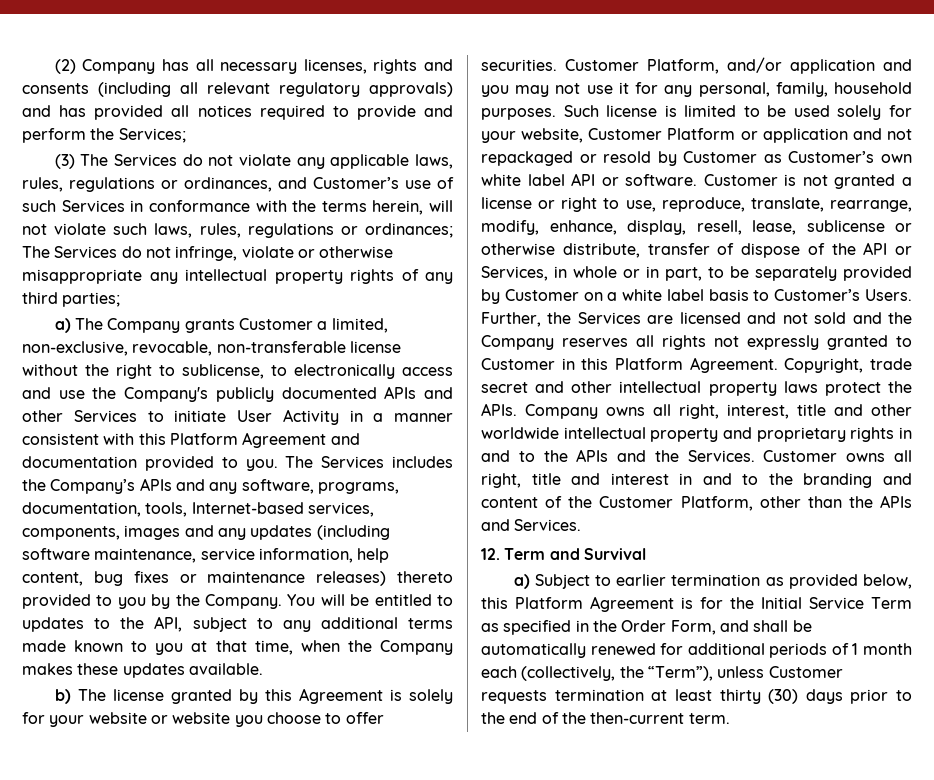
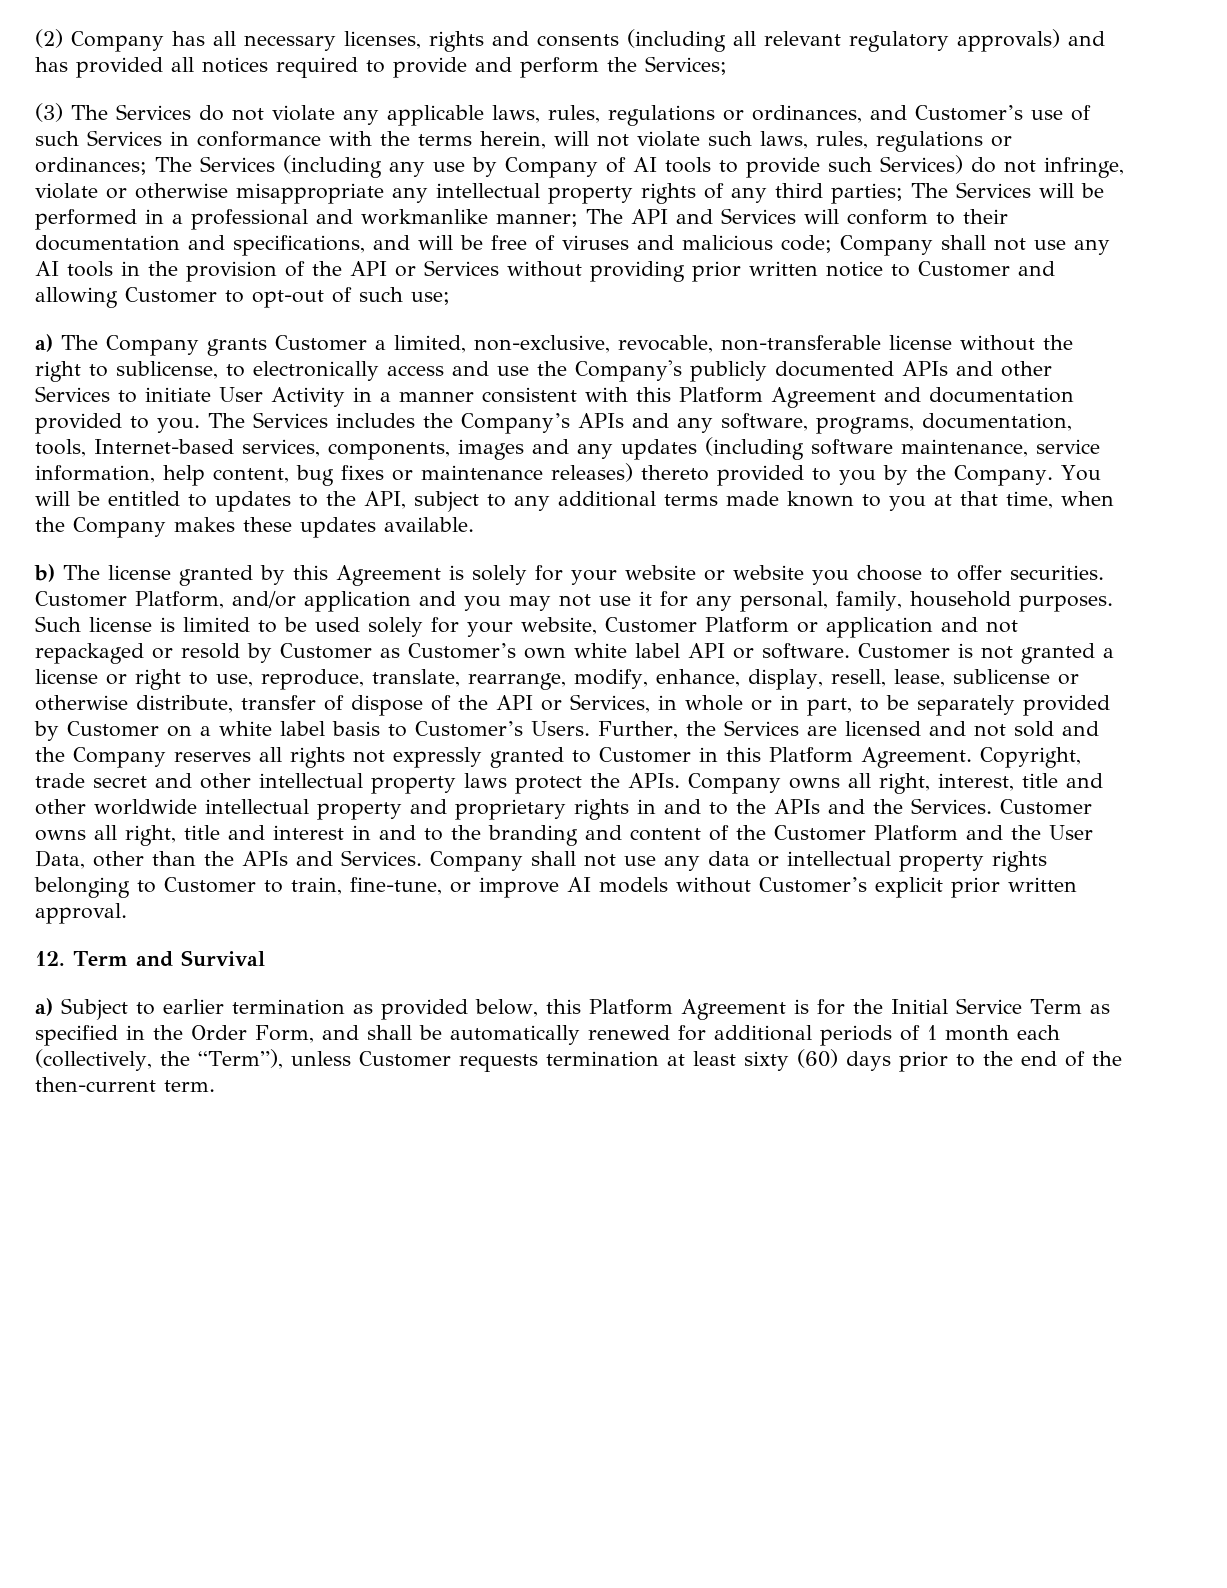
(118, 252) none -> [283,155,963,178] (including any use by Company of AI tools to provide such Services)
(121, 299) none -> [911,182,1104,198] [35,208,1008,230] [35,235,1110,256] [35,260,1055,282] [35,287,450,308] The Services will be performed in a professional and workmanlike manner; The API and Services will conform to their documentation and specifications, and will be free of viruses and malicious code; Company shall not use any AI tools in the provision of the API or Services without providing prior written notice to Customer and allowing Customer to opt-out of such use;
[680,496,753,511] Platform, -> [874,825,1093,841] [35,850,85,869] Platform and the User Data,
(582, 525) none -> [430,851,1047,872] [34,877,1077,898] [35,903,127,924] Company shall not use any data or intellectual property rights belonging to Customer to train, fine-tune, or improve AI models without Customer’s explicit prior written approval.
[719,689,799,704] thirty (30) -> [743,1049,838,1071] sixty (60)

